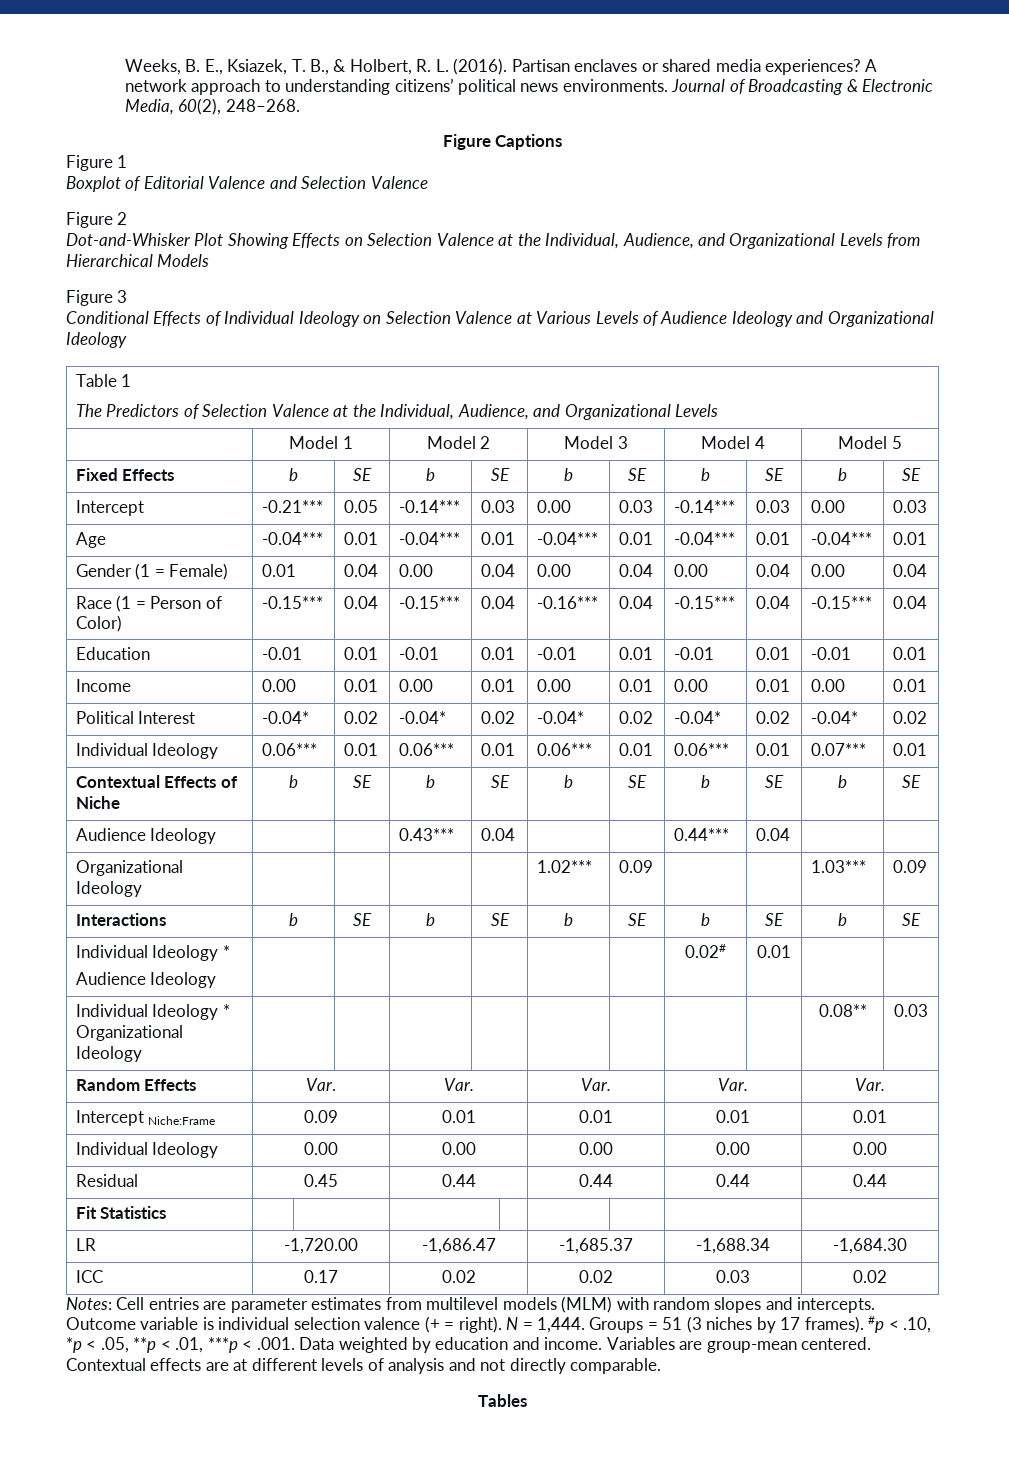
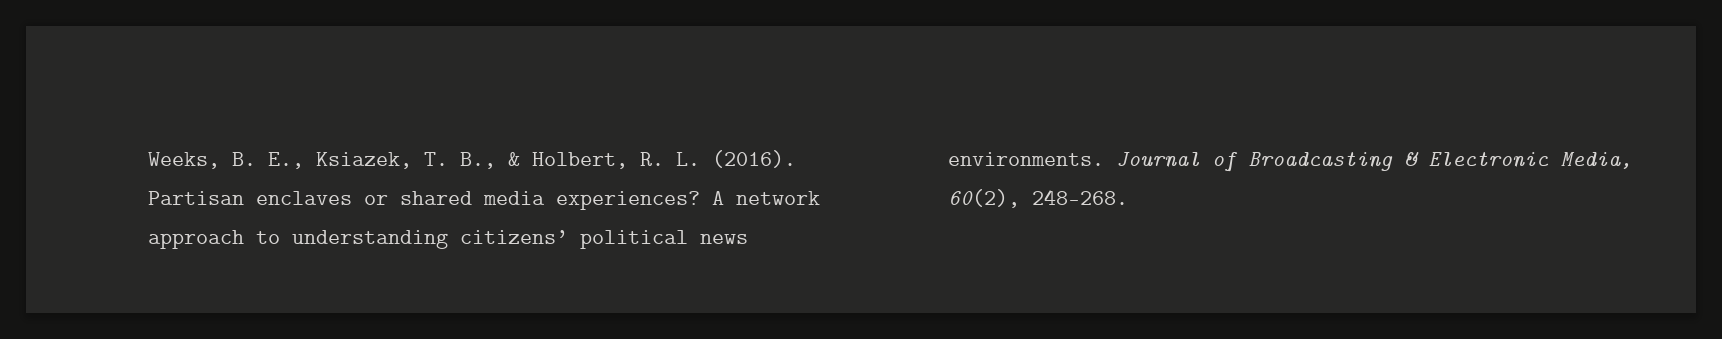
[442,134,563,150] [66,155,128,171] [66,176,428,192] [66,212,128,228] [66,233,921,249] [66,254,210,267] [66,290,128,306] [66,311,934,327] [66,332,127,348] [75,374,132,387] [75,404,718,420] [289,436,353,449] [426,436,491,449] [564,436,628,449] [701,436,765,449] [838,436,902,449] [75,468,175,481] [289,468,298,481] [353,468,372,481] [426,468,435,481] [490,468,510,481] [564,468,573,481] [628,468,648,481] [701,468,711,481] [765,468,785,481] [838,468,848,481] [902,468,922,481] [75,500,144,516] [261,500,323,513] [343,500,378,513] [398,500,460,513] [480,500,515,513] [536,500,571,513] [618,500,653,513] [673,500,735,513] [755,500,790,513] [810,500,845,513] [892,500,927,513] [75,532,106,548] [261,532,323,545] [343,532,378,545] [398,532,460,545] [480,532,515,545] [536,532,598,545] [618,532,653,545] [673,532,735,545] [755,532,790,545] [810,532,872,545] [892,532,927,545] [75,563,229,580] [261,564,296,577] [343,564,378,577] [398,564,433,577] [480,564,515,577] [536,564,571,577] [618,564,653,577] [673,564,708,577] [755,564,790,577] [810,564,845,577] [892,564,927,577] [75,595,222,612] [75,615,122,632] [261,596,323,609] [343,596,378,609] [398,596,460,609] [480,596,515,609] [536,596,598,609] [618,596,653,609] [673,596,735,609] [755,596,790,609] [810,596,872,609] [892,596,927,609] [75,647,150,660] [261,647,302,660] [343,647,378,660] [398,647,439,660] [480,647,515,660] [536,647,577,660] [618,647,653,660] [673,647,714,660] [755,647,790,660] [810,647,851,660] [892,647,927,660] [75,679,131,692] [261,679,296,692] [343,679,378,692] [398,679,433,692] [480,679,515,692] [536,679,571,692] [618,679,653,692] [673,679,708,692] [755,679,790,692] [810,679,845,692] [892,679,927,692] [75,711,196,724] [261,711,309,724] [343,711,378,724] [398,711,446,724] [480,711,515,724] [536,711,584,724] [618,711,653,724] [673,711,721,724] [755,711,790,724] [810,711,858,724] [892,711,927,724] [75,743,219,759] [261,743,317,756] [343,743,378,756] [398,743,454,756] [480,743,515,756] [536,743,592,756] [618,743,653,756] [673,743,729,756] [755,743,790,756] [810,743,866,756] [892,743,927,756] [75,775,238,788] [75,796,120,809] [289,775,298,788] [353,775,372,788] [426,775,435,788] [490,775,510,788] [564,775,573,788] [628,775,648,788] [701,775,711,788] [765,775,785,788] [838,775,848,788] [902,775,922,788] [75,828,217,844] [398,828,454,841] [480,828,515,841] [673,828,729,841] [755,828,790,841] [75,860,183,876] [75,881,142,897] [536,860,592,873] [618,860,653,873] [810,860,866,873] [892,860,927,873] [75,913,166,926] [289,913,298,926] [353,913,372,926] [426,913,435,926] [490,913,510,926] [564,913,573,926] [628,913,648,926] [701,913,711,926] [765,913,785,926] [838,913,848,926] [902,913,922,926] [75,945,230,961] [75,972,217,988] [685,944,727,958] [757,945,792,958] [75,1004,230,1020] [75,1025,183,1041] [75,1046,142,1062] [818,1004,867,1017] [894,1004,929,1017] [75,1078,197,1091] [306,1078,336,1091] [443,1078,474,1091] [581,1078,611,1091] [718,1078,749,1091] [855,1078,886,1091] [75,1110,216,1126] [304,1110,338,1123] [441,1110,476,1123] [579,1110,613,1123] [716,1110,751,1123] [853,1110,888,1123] [75,1142,219,1158] [304,1142,338,1155] [441,1142,476,1155] [579,1142,613,1155] [716,1142,751,1155] [853,1142,888,1155] [75,1174,138,1187] [304,1174,338,1187] [441,1174,476,1187] [579,1174,613,1187] [716,1174,751,1187] [853,1174,888,1187] [75,1206,167,1219] [75,1238,96,1251] [284,1238,358,1254] [421,1238,496,1254] [559,1238,633,1254] [696,1238,771,1254] [833,1238,908,1254] [75,1270,103,1283] [304,1270,338,1283] [441,1270,476,1283] [579,1270,613,1283] [716,1270,751,1283] [853,1270,888,1283] [66,1296,876,1313] [66,1316,932,1333] [66,1337,872,1353] [66,1358,662,1374] [478,1394,527,1407] // Figure Captions // Figure 1 // Boxplot of Editorial Valence and Selection Valence // Figure 2 // Dot-and-Whisker Plot Showing Effects on Selection Valence at the Individual, Audience, and Organizational Levels from Hierarchical Models // Figure 3 // Conditional Effects of Individual Ideology on Selection Valence at Various Levels of Audience Ideology and Organizational Ideology // Table 1 // The Predictors of Selection Valence at the Individual, Audience, and Organizational Levels // | Model 1 | Model 2 | Model 3 | Model 4 | Model 5 // Fixed Effects | b | SE | b | SE | b | SE | b | SE | b | SE // Intercept | -0.21*** | 0.05 | -0.14*** | 0.03 | 0.00 | 0.03 | -0.14*** | 0.03 | 0.00 | 0.03 // Age | -0.04*** | 0.01 | -0.04*** | 0.01 | -0.04*** | 0.01 | -0.04*** | 0.01 | -0.04*** | 0.01 // Gender (1 = Female) | 0.01 | 0.04 | 0.00 | 0.04 | 0.00 | 0.04 | 0.00 | 0.04 | 0.00 | 0.04 // Race (1 = Person of Color) | -0.15*** | 0.04 | -0.15*** | 0.04 | -0.16*** | 0.04 | -0.15*** | 0.04 | -0.15*** | 0.04 // Education | -0.01 | 0.01 | -0.01 | 0.01 | -0.01 | 0.01 | -0.01 | 0.01 | -0.01 | 0.01 // Income | 0.00 | 0.01 | 0.00 | 0.01 | 0.00 | 0.01 | 0.00 | 0.01 | 0.00 | 0.01 // Political Interest | -0.04* | 0.02 | -0.04* | 0.02 | -0.04* | 0.02 | -0.04* | 0.02 | -0.04* | 0.02 // Individual Ideology | 0.06*** | 0.01 | 0.06*** | 0.01 | 0.06*** | 0.01 | 0.06*** | 0.01 | 0.07*** | 0.01 // Contextual Effects of Niche | b | SE | b | SE | b | SE | b | SE | b | SE // Audience Ideology | | | 0.43*** | 0.04 | | | 0.44*** | 0.04 | | // Organizational Ideology | | | | | 1.02*** | 0.09 | | | 1.03*** | 0.09 // Interactions | b | SE | b | SE | b | SE | b | SE | b | SE // Individual Ideology * // Audience Ideology | | | | | | | 0.02# | 0.01 | | // Individual Ideology * Organizational Ideology | | | | | | | | | 0.08** | 0.03 // Random Effects | Var. | Var. | Var. | Var. | Var. // Intercept Niche:Frame | 0.09 | 0.01 | 0.01 | 0.01 | 0.01 // Individual Ideology | 0.00 | 0.00 | 0.00 | 0.00 | 0.00 // Residual | 0.45 | 0.44 | 0.44 | 0.44 | 0.44 // Fit Statistics | | | | | | | | // LR | -1,720.00 | -1,686.47 | -1,685.37 | -1,688.34 | -1,684.30 // ICC | 0.17 | 0.02 | 0.02 | 0.03 | 0.02 // Notes: Cell entries are parameter estimates from multilevel models (MLM) with random slopes and intercepts. Outcome variable is individual selection valence (+ = right). N = 1,444. Groups = 51 (3 niches by 17 frames). #p < .10, *p < .05, **p < .01, ***p < .001. Data weighted by education and income. Variables are group-mean centered. Contextual effects are at different levels of analysis and not directly comparable. // Tables -> (1128, 197) none

